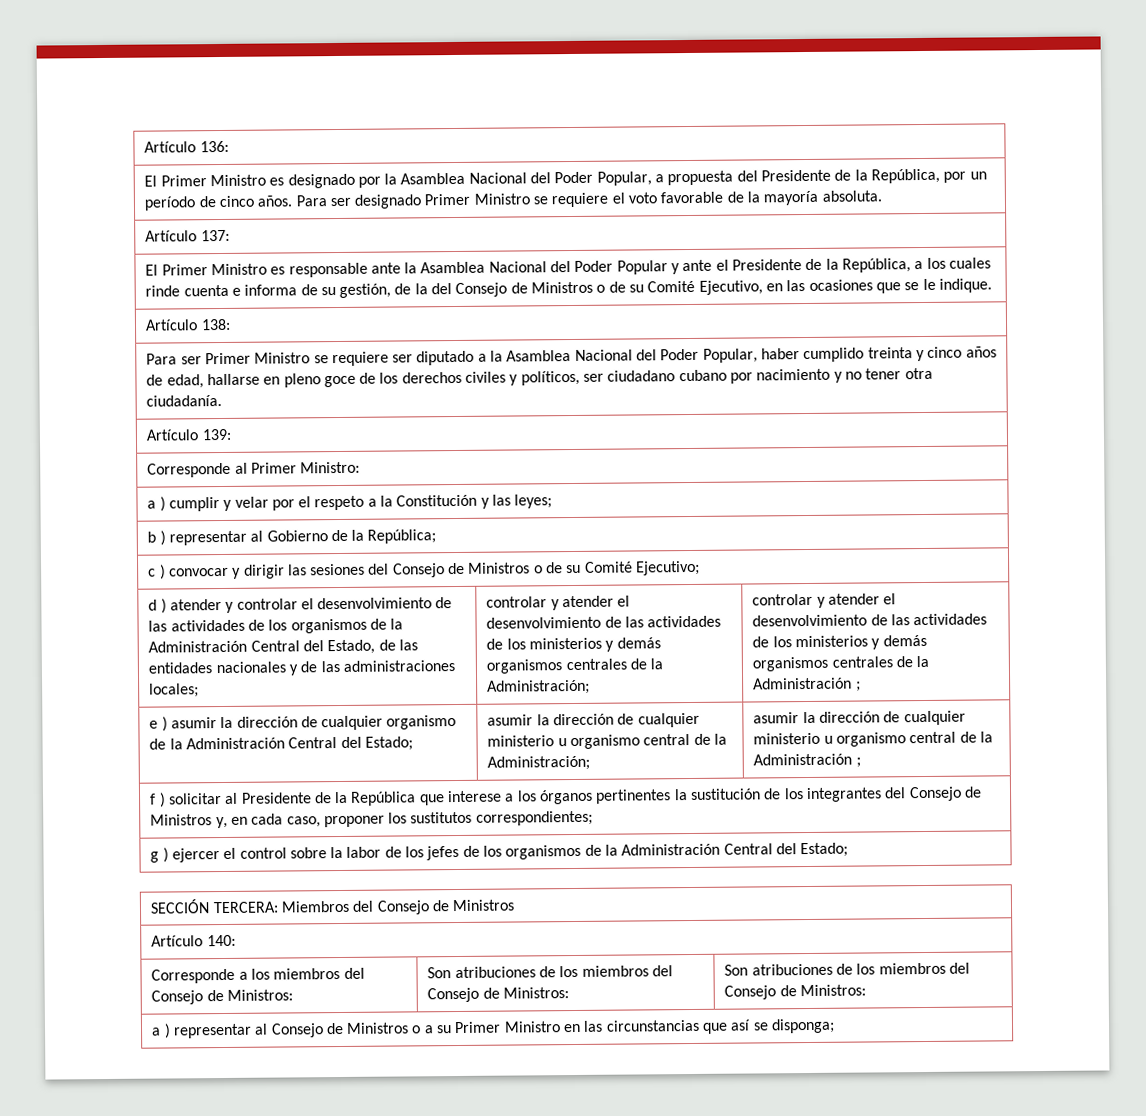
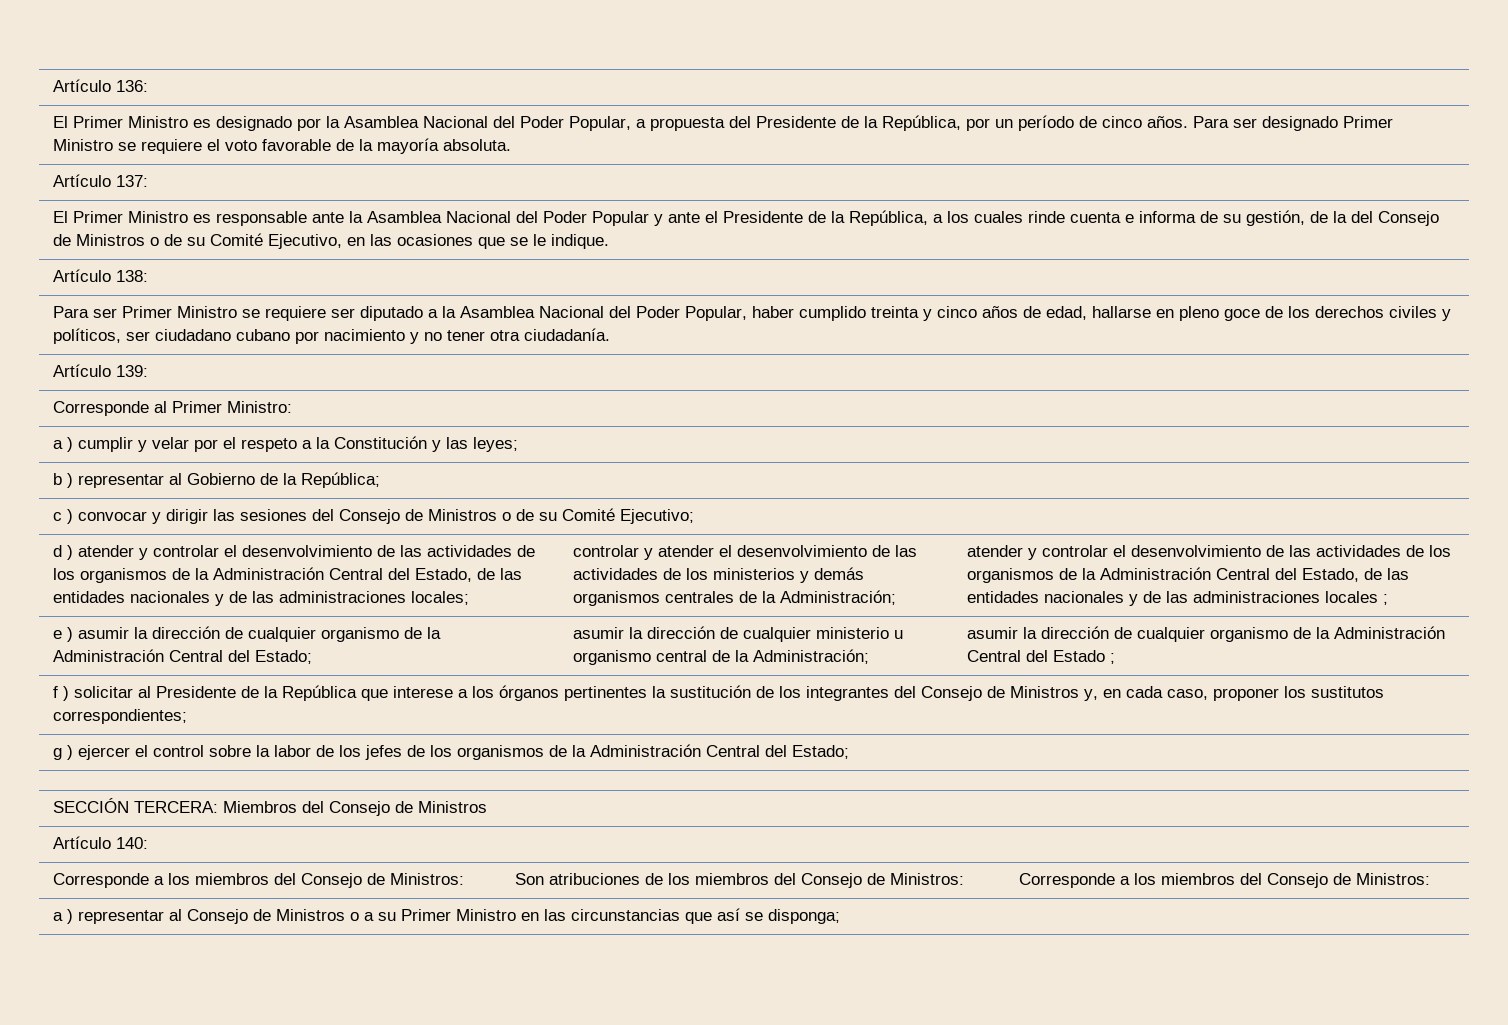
[752,593,897,608] [752,613,988,627] [752,634,927,650] [752,655,930,672] [753,677,853,690] controlar y atender el desenvolvimiento de las actividades de los ministerios y demás organismos centrales de la Administración -> [967,545,1452,560] [967,567,1410,583] [967,591,1379,606] atender y controlar el desenvolvimiento de las actividades de los organismos de la Administración Central del Estado, de las entidades nacionales y de las administraciones locales
[753,731,993,747] [753,753,853,766] ministerio u organismo central de la Administración -> [1210,626,1446,642] [967,650,1106,662] organismo de la Administración Central del Estado
[724,963,853,976] Son atribuciones de -> [1019,873,1131,888] Corresponde a

